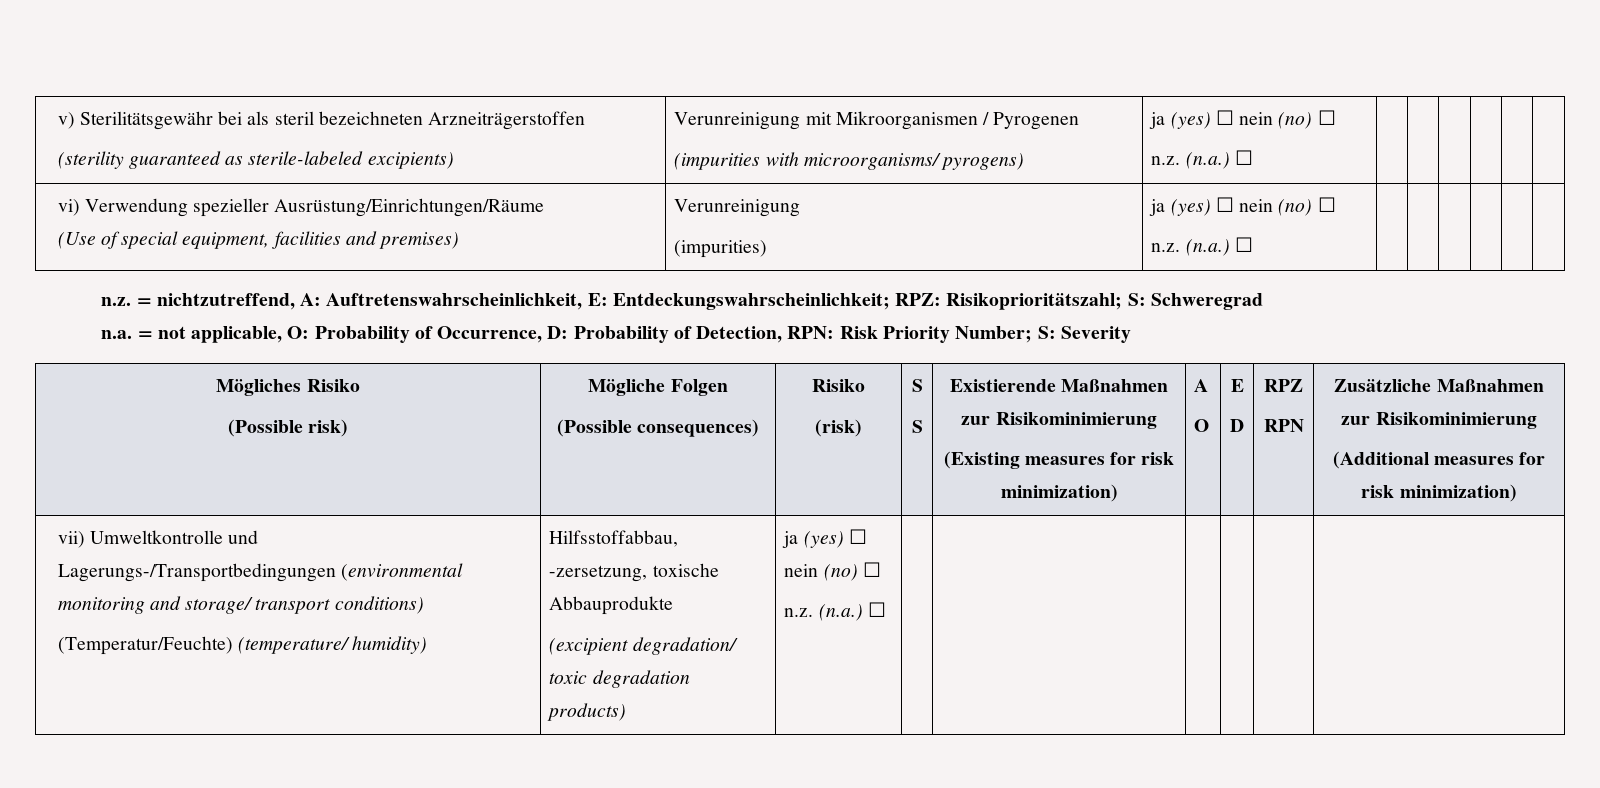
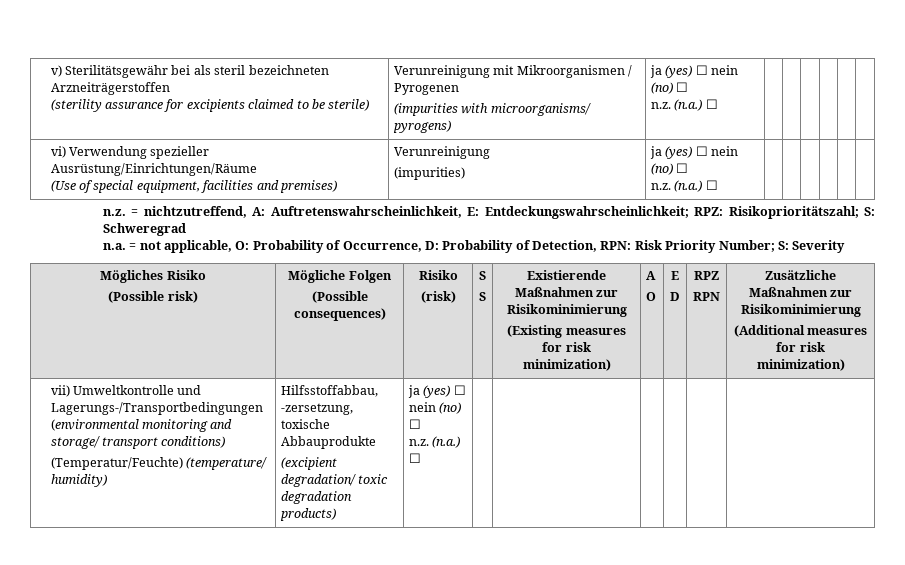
[128,151,454,169] guaranteed as sterile-labeled excipients) -> [105,99,370,112] assurance for excipients claimed to be sterile)

